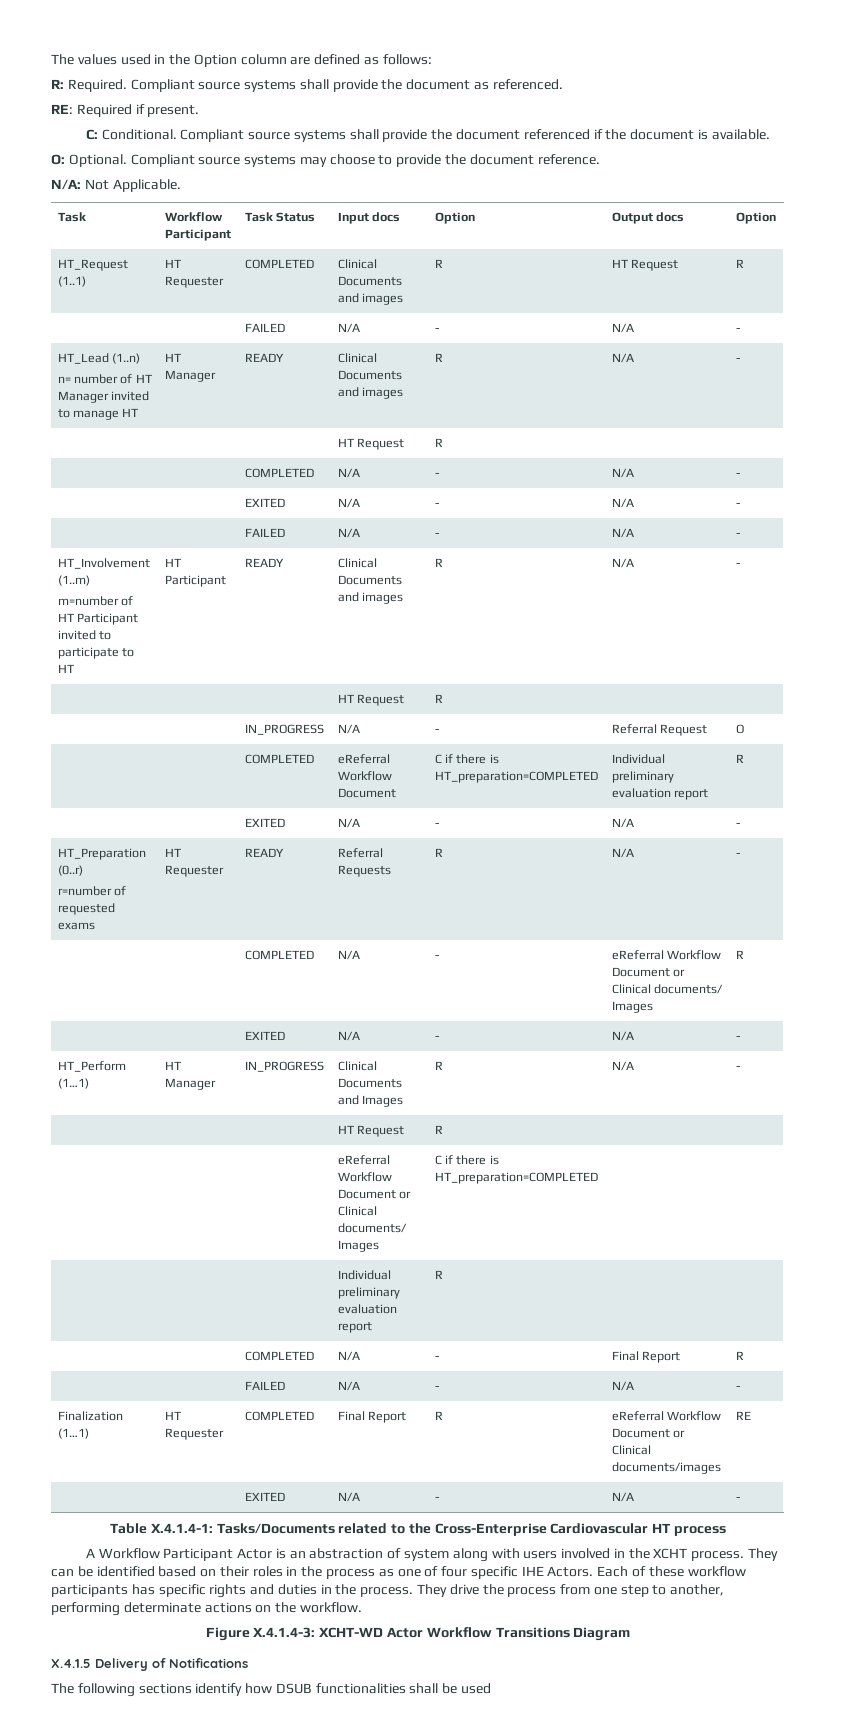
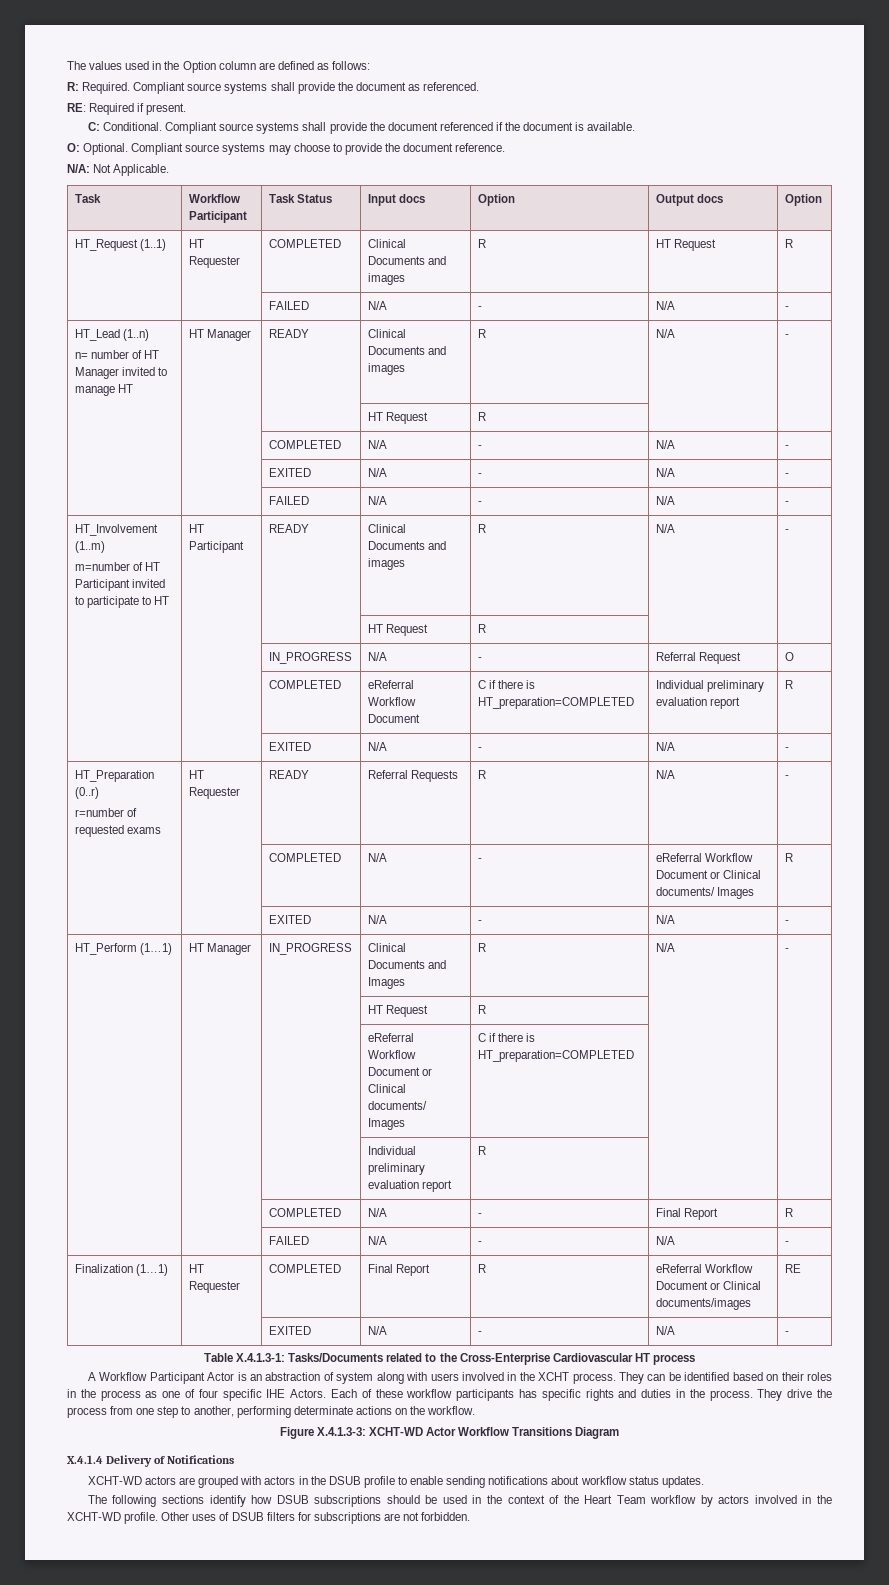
[150,1523,213,1533] X.4.1.4-1: -> [236,1353,286,1362] X.4.1.3-1:
[253,1627,316,1638] X.4.1.4-3: -> [316,1427,366,1436] X.4.1.3-3:
[51,1659,91,1668] X.4.1.5 -> [67,1455,103,1464] X.4.1.4
(248, 1663) none -> [87,1476,704,1488] // XCHT-WD actors are grouped with actors in the DSUB profile to enable sending notifications about workflow status updates.
[315,1683,492,1694] functionalities shall be used -> [314,1495,832,1507] [67,1512,471,1524] subscriptions should be used in the context of the Heart Team workflow by actors involved in the XCHT-WD profile. Other uses of DSUB filters for subscriptions are not forbidden.

